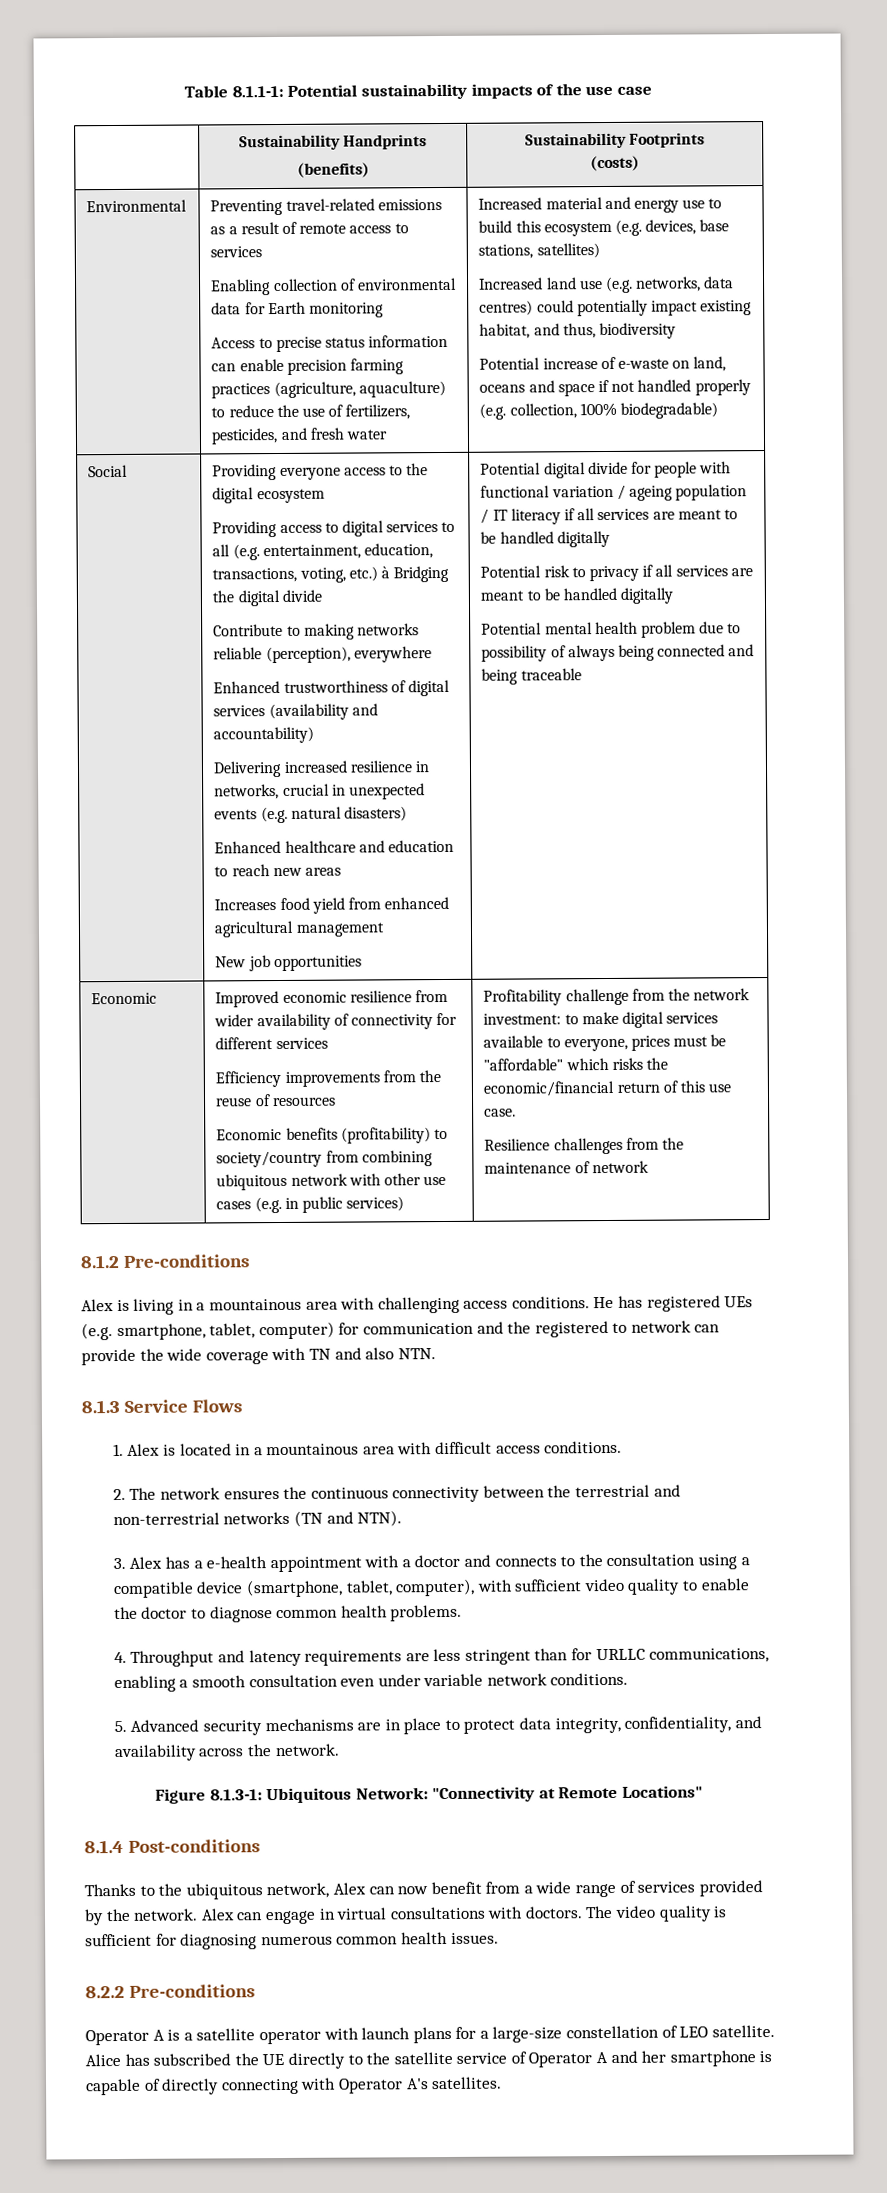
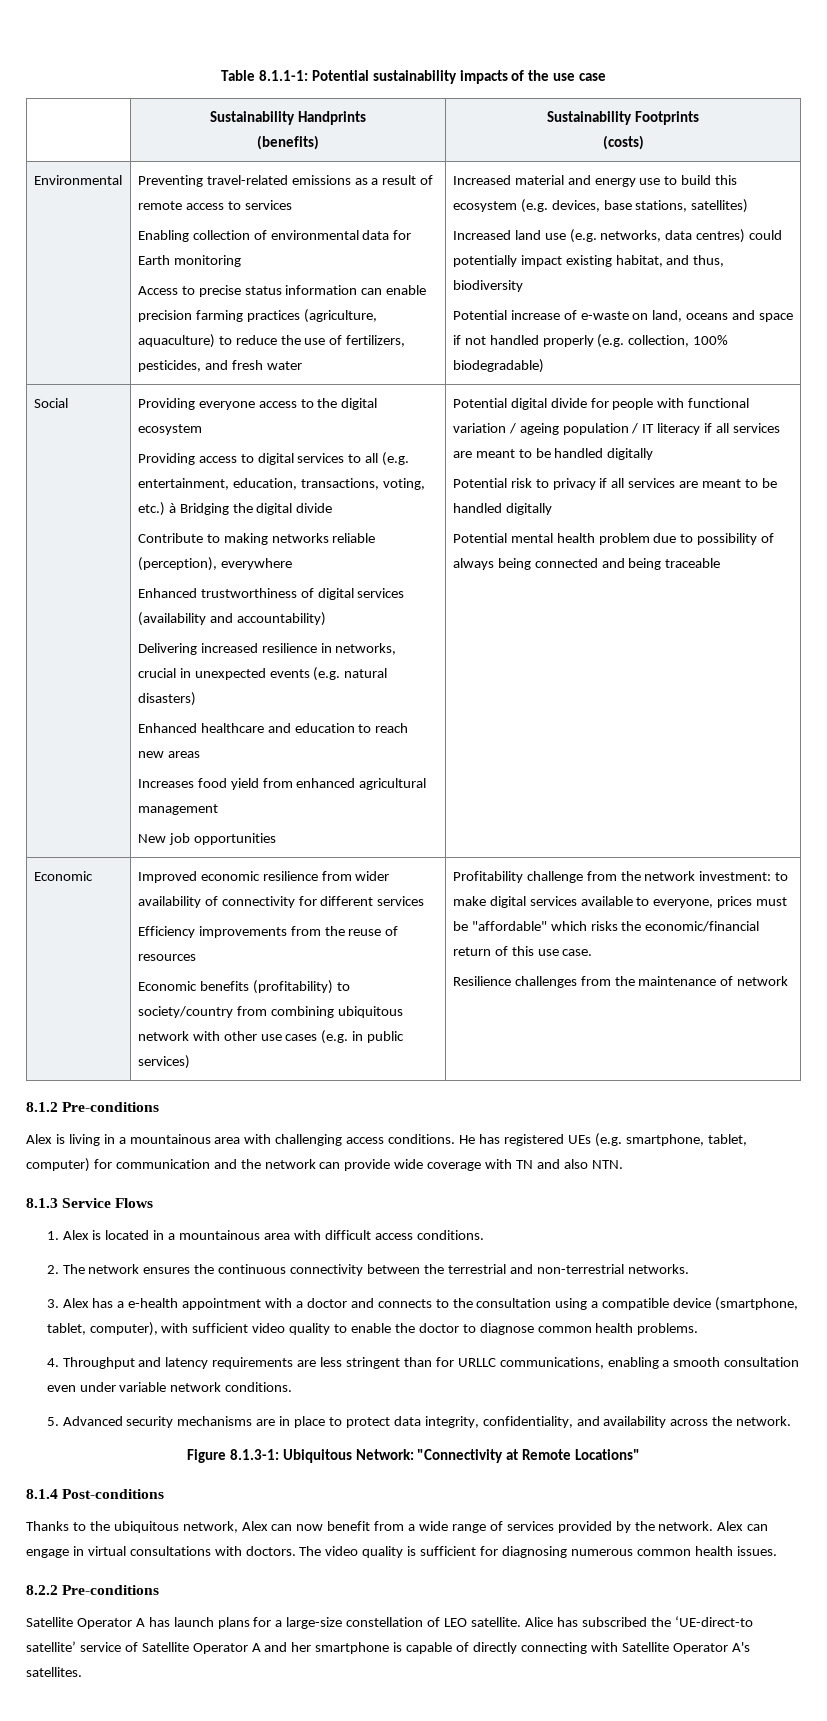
[534,1320,628,1338] registered to -> (261, 1164) none
[139,1348,164,1361] the -> (391, 1165) none
[223,1510,403,1527] networks (TN and NTN). -> [627,1264,689,1274] networks.
[85,2027,359,2046] Operator A is a satellite operator with -> [26,1617,170,1629] Satellite Operator A has
[262,2051,453,2069] UE directly to the satellite -> [674,1616,753,1627] [26,1641,76,1652] ‘UE-direct-to satellite’
(527, 2057) none -> [141,1642,189,1652] Satellite
(337, 2083) none -> [621,1642,669,1652] Satellite

